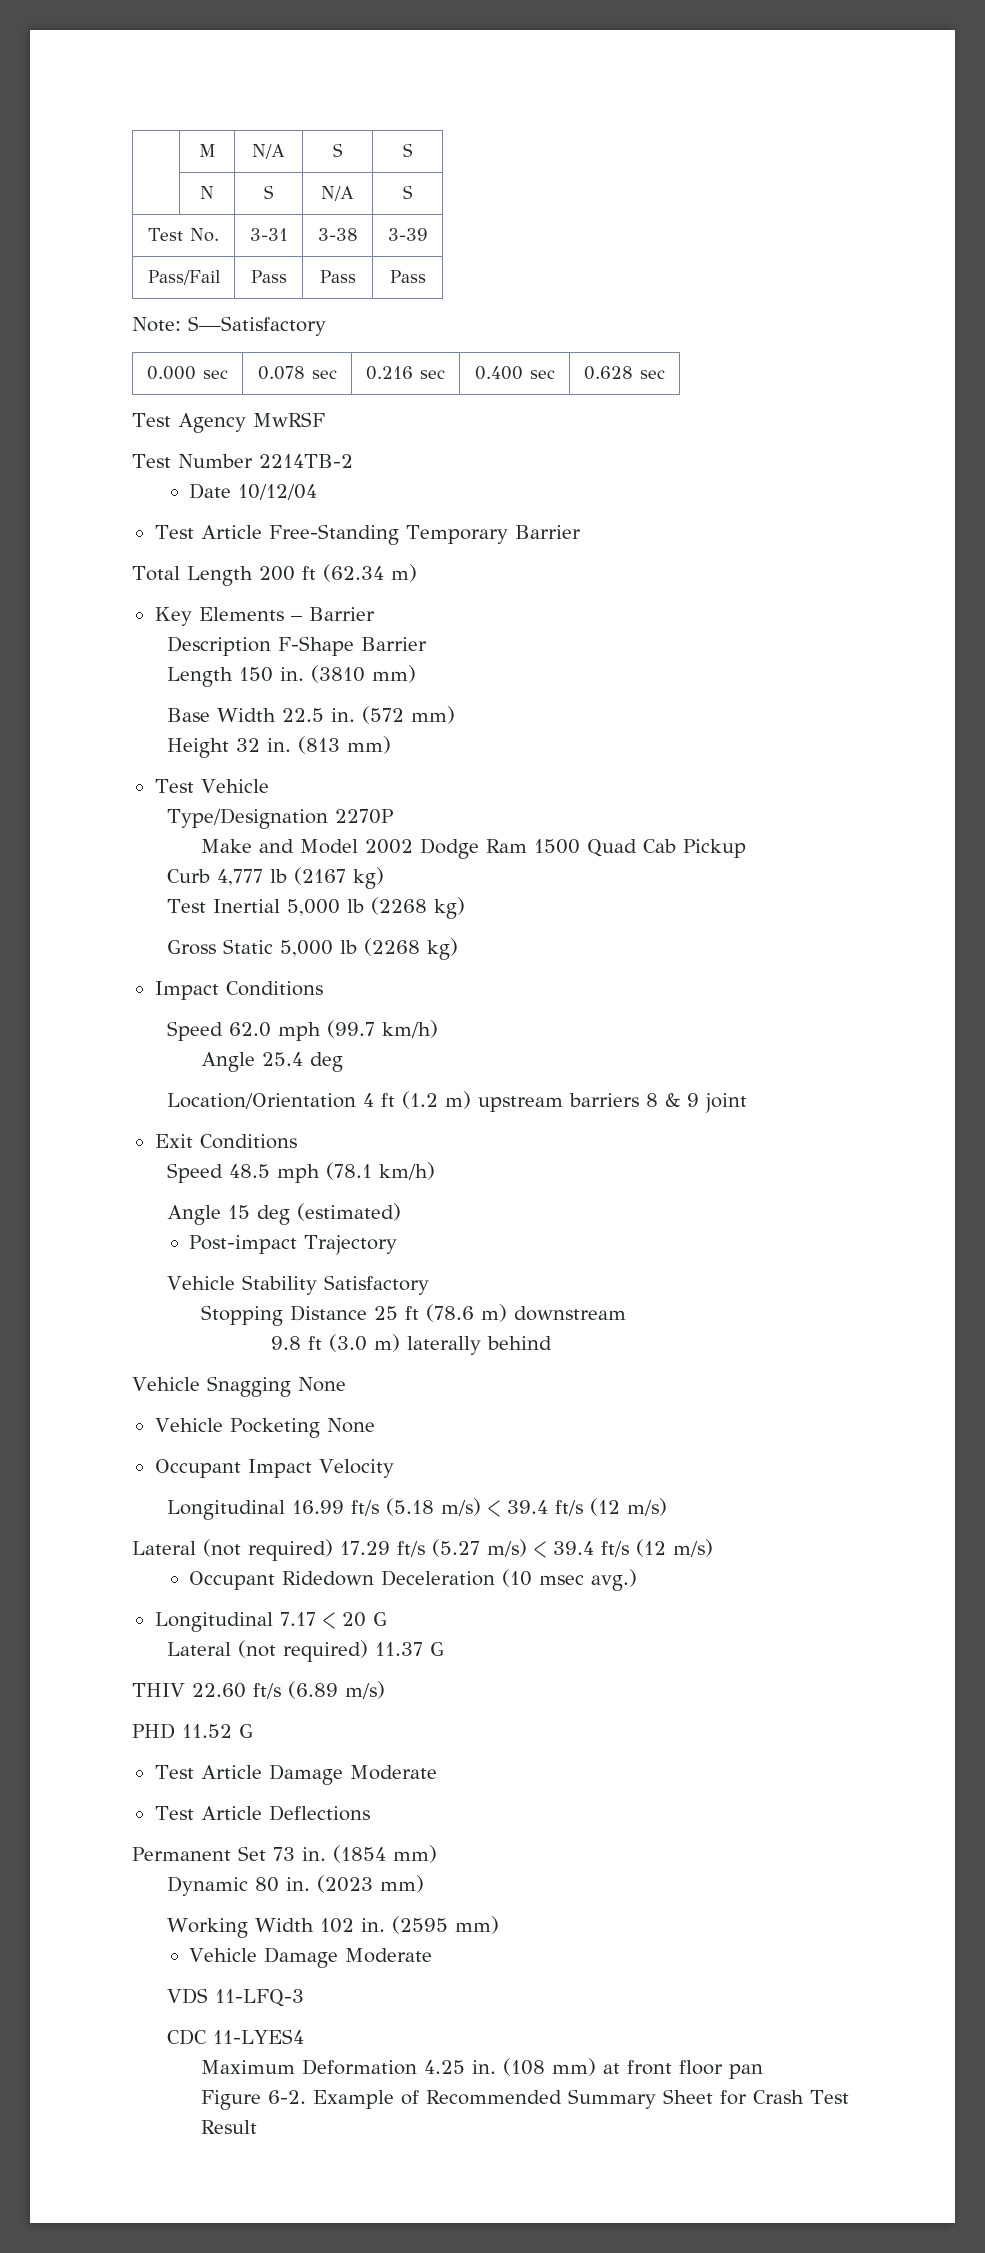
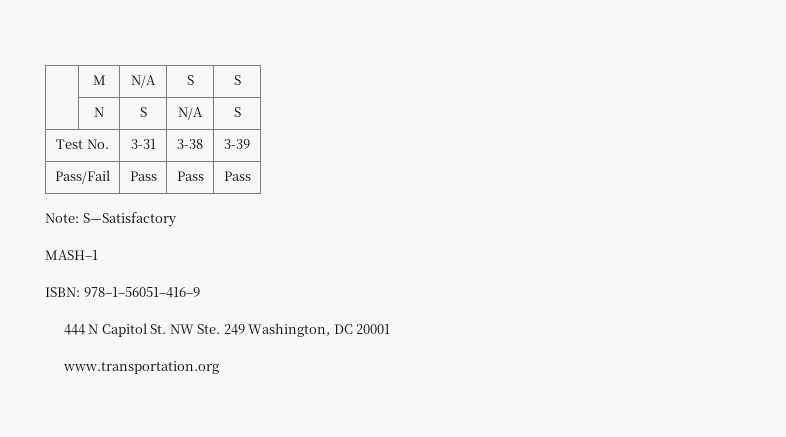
[147,366,228,380] [257,366,337,380] [366,366,445,380] [474,366,555,380] [584,366,665,380] [132,412,325,433] [132,454,353,468] [189,483,318,500] [154,524,581,545] [132,564,417,586] [154,607,375,626] [166,636,427,656] [166,665,416,687] [166,706,455,724] [166,736,391,758] [154,779,269,793] [166,808,393,829] [201,838,747,859] [166,867,384,889] [166,897,465,919] [166,938,458,960] [154,981,323,1000] [166,1020,438,1041] [201,1052,344,1072] [166,1091,747,1113] [154,1134,297,1149] [166,1162,435,1183] [166,1203,401,1225] [189,1235,398,1255] [166,1275,429,1295] [201,1304,627,1326] [270,1334,552,1355] [132,1376,346,1397] [154,1418,375,1438] [154,1459,394,1478] [166,1498,667,1520] [132,1539,713,1561] [189,1569,638,1591] [154,1612,387,1632] [166,1640,444,1662] [132,1681,385,1699] [132,1723,253,1739] [154,1764,437,1785] [154,1805,370,1821] [132,1845,437,1863] [166,1875,424,1896] [166,1916,499,1938] [189,1947,433,1968] [166,1988,304,2007] [166,2029,304,2045] [201,2058,764,2079] [201,2089,850,2110] [201,2120,258,2134] // 0.000 sec | 0.078 sec | 0.216 sec | 0.400 sec | 0.628 sec // Test Agency MwRSF // Test Number 2214TB-2 // Date 10/12/04 // Test Article Free-Standing Temporary Barrier // Total Length 200 ft (62.34 m) // Key Elements – Barrier // Description F-Shape Barrier // Length 150 in. (3810 mm) // Base Width 22.5 in. (572 mm) // Height 32 in. (813 mm) // Test Vehicle // Type/Designation 2270P // Make and Model 2002 Dodge Ram 1500 Quad Cab Pickup // Curb 4,777 lb (2167 kg) // Test Inertial 5,000 lb (2268 kg) // Gross Static 5,000 lb (2268 kg) // Impact Conditions // Speed 62.0 mph (99.7 km/h) // Angle 25.4 deg // Location/Orientation 4 ft (1.2 m) upstream barriers 8 & 9 joint // Exit Conditions // Speed 48.5 mph (78.1 km/h) // Angle 15 deg (estimated) // Post-impact Trajectory // Vehicle Stability Satisfactory // Stopping Distance 25 ft (78.6 m) downstream // 9.8 ft (3.0 m) laterally behind // Vehicle Snagging None // Vehicle Pocketing None // Occupant Impact Velocity // Longitudinal 16.99 ft/s (5.18 m/s) < 39.4 ft/s (12 m/s) // Lateral (not required) 17.29 ft/s (5.27 m/s) < 39.4 ft/s (12 m/s) // Occupant Ridedown Deceleration (10 msec avg.) // Longitudinal 7.17 < 20 G // Lateral (not required) 11.37 G // THIV 22.60 ft/s (6.89 m/s) // PHD 11.52 G // Test Article Damage Moderate // Test Article Deflections // Permanent Set 73 in. (1854 mm) // Dynamic 80 in. (2023 mm) // Working Width 102 in. (2595 mm) // Vehicle Damage Moderate // VDS 11-LFQ-3 // CDC 11-LYES4 // Maximum Deformation 4.25 in. (108 mm) at front floor pan // Figure 6-2. Example of Recommended Summary Sheet for Crash Test Result -> [45,250,98,260] [45,287,200,298] [63,323,391,337] [62,361,219,374] // MASH–1 // ISBN: 978–1–56051–416–9 // 444 N Capitol St. NW Ste. 249 Washington, DC 20001 // www.transportation.org

